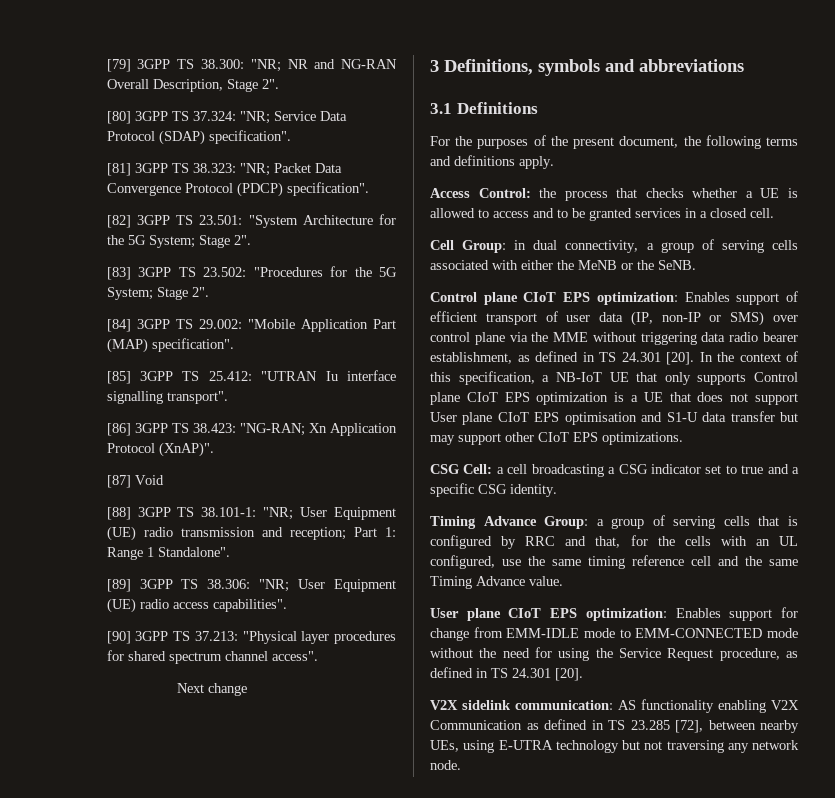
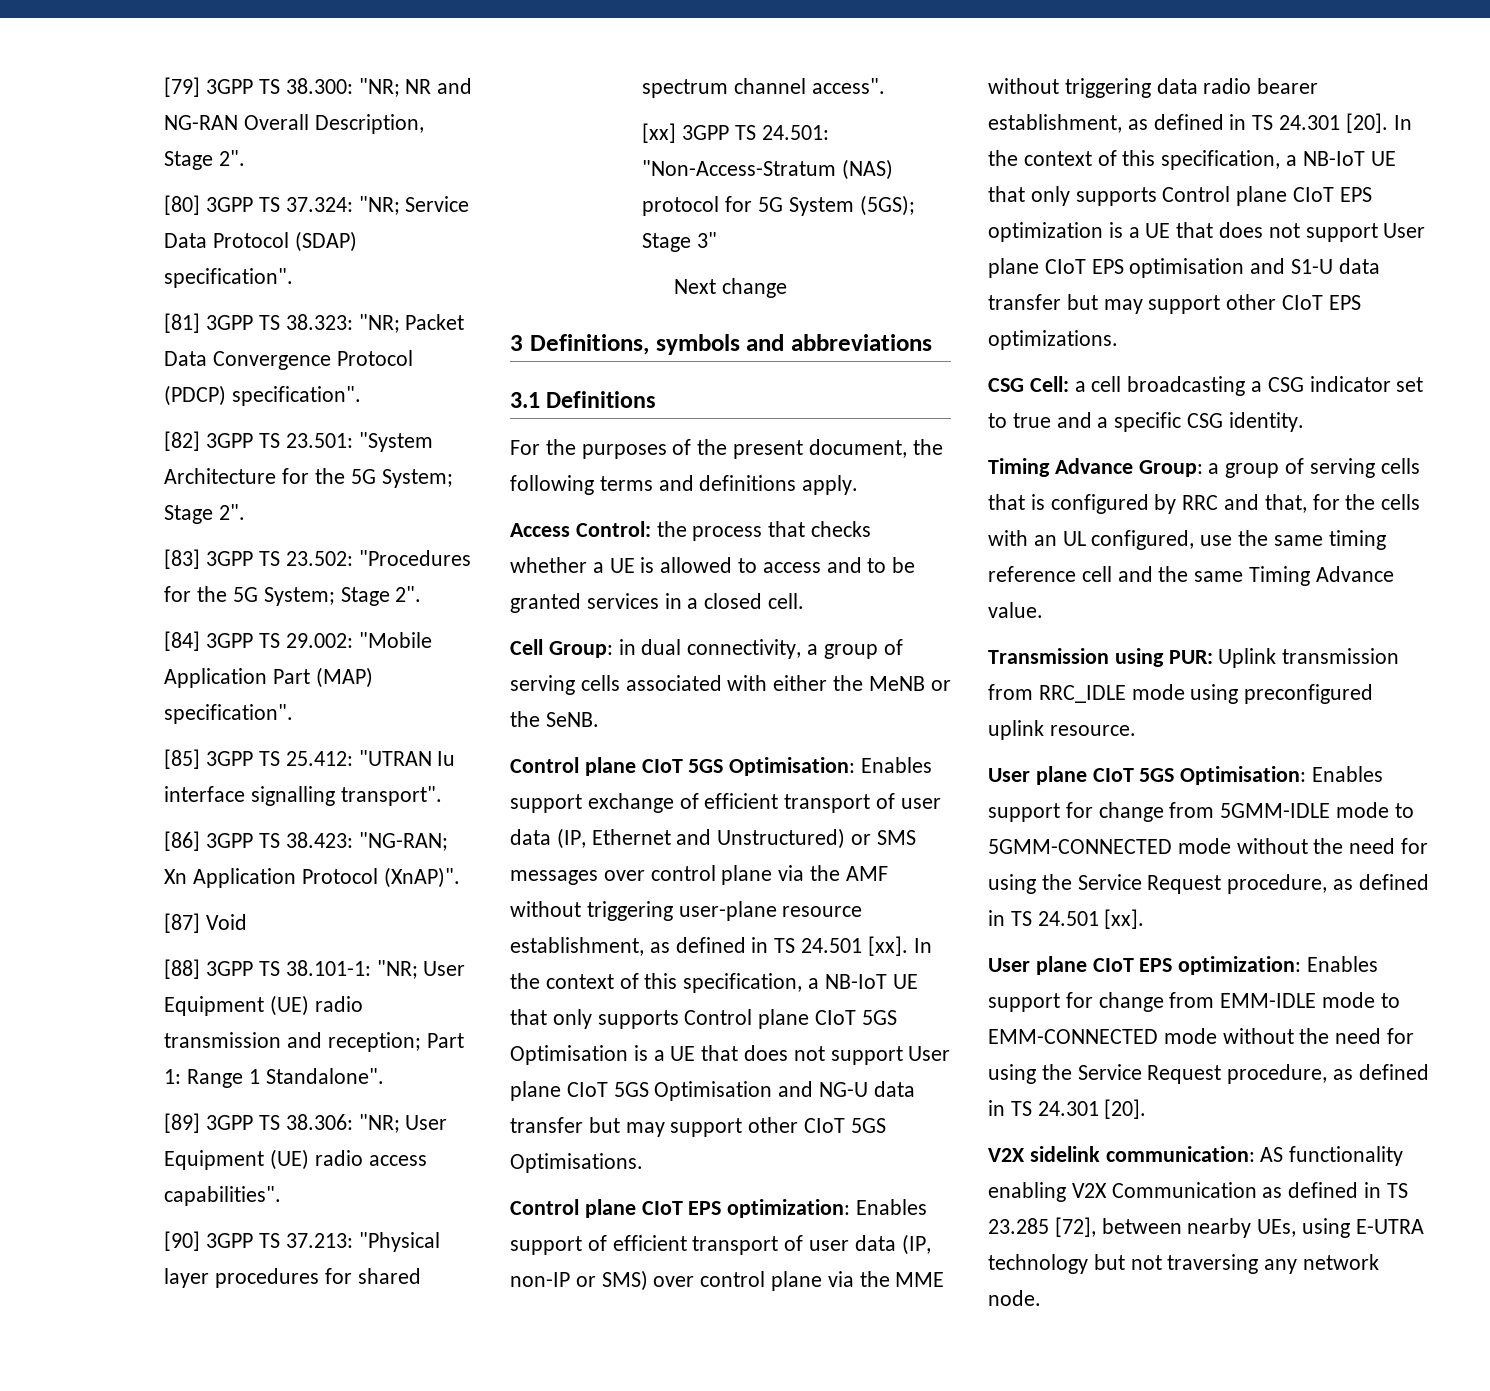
(318, 656) none -> [642,123,829,143] [642,159,894,180] [642,195,915,216] [642,232,718,252] // [xx] 3GPP TS 24.501: "Non-Access-Stratum (NAS) protocol for 5G System (5GS); Stage 3"
(696, 265) none -> [510,757,933,776] [510,793,941,813] [510,828,916,849] [510,865,888,885] [510,901,863,921] [510,936,932,956] [510,973,918,993] [510,1009,897,1029] [510,1045,951,1065] [510,1081,915,1101] [510,1117,886,1137] [510,1153,643,1173] // Control plane CIoT 5GS Optimisation: Enables support exchange of efficient transport of user data (IP, Ethernet and Unstructured) or SMS messages over control plane via the AMF without triggering user-plane resource establishment, as defined in TS 24.501 [xx]. In the context of this specification, a NB-IoT UE that only supports Control plane CIoT 5GS Optimisation is a UE that does not support User plane CIoT 5GS Optimisation and NG-U data transfer but may support other CIoT 5GS Optimisations.
(563, 581) none -> [988,648,1400,668] [988,684,1374,704] [988,720,1136,740] [988,766,1384,785] [988,802,1414,822] [988,838,1429,854] [988,874,1429,894] [988,909,1145,929] // Transmission using PUR: Uplink transmission from RRC_IDLE mode using preconfigured uplink resource. // User plane CIoT 5GS Optimisation: Enables support for change from 5GMM-IDLE mode to 5GMM-CONNECTED mode without the need for using the Service Request procedure, as defined in TS 24.501 [xx].

